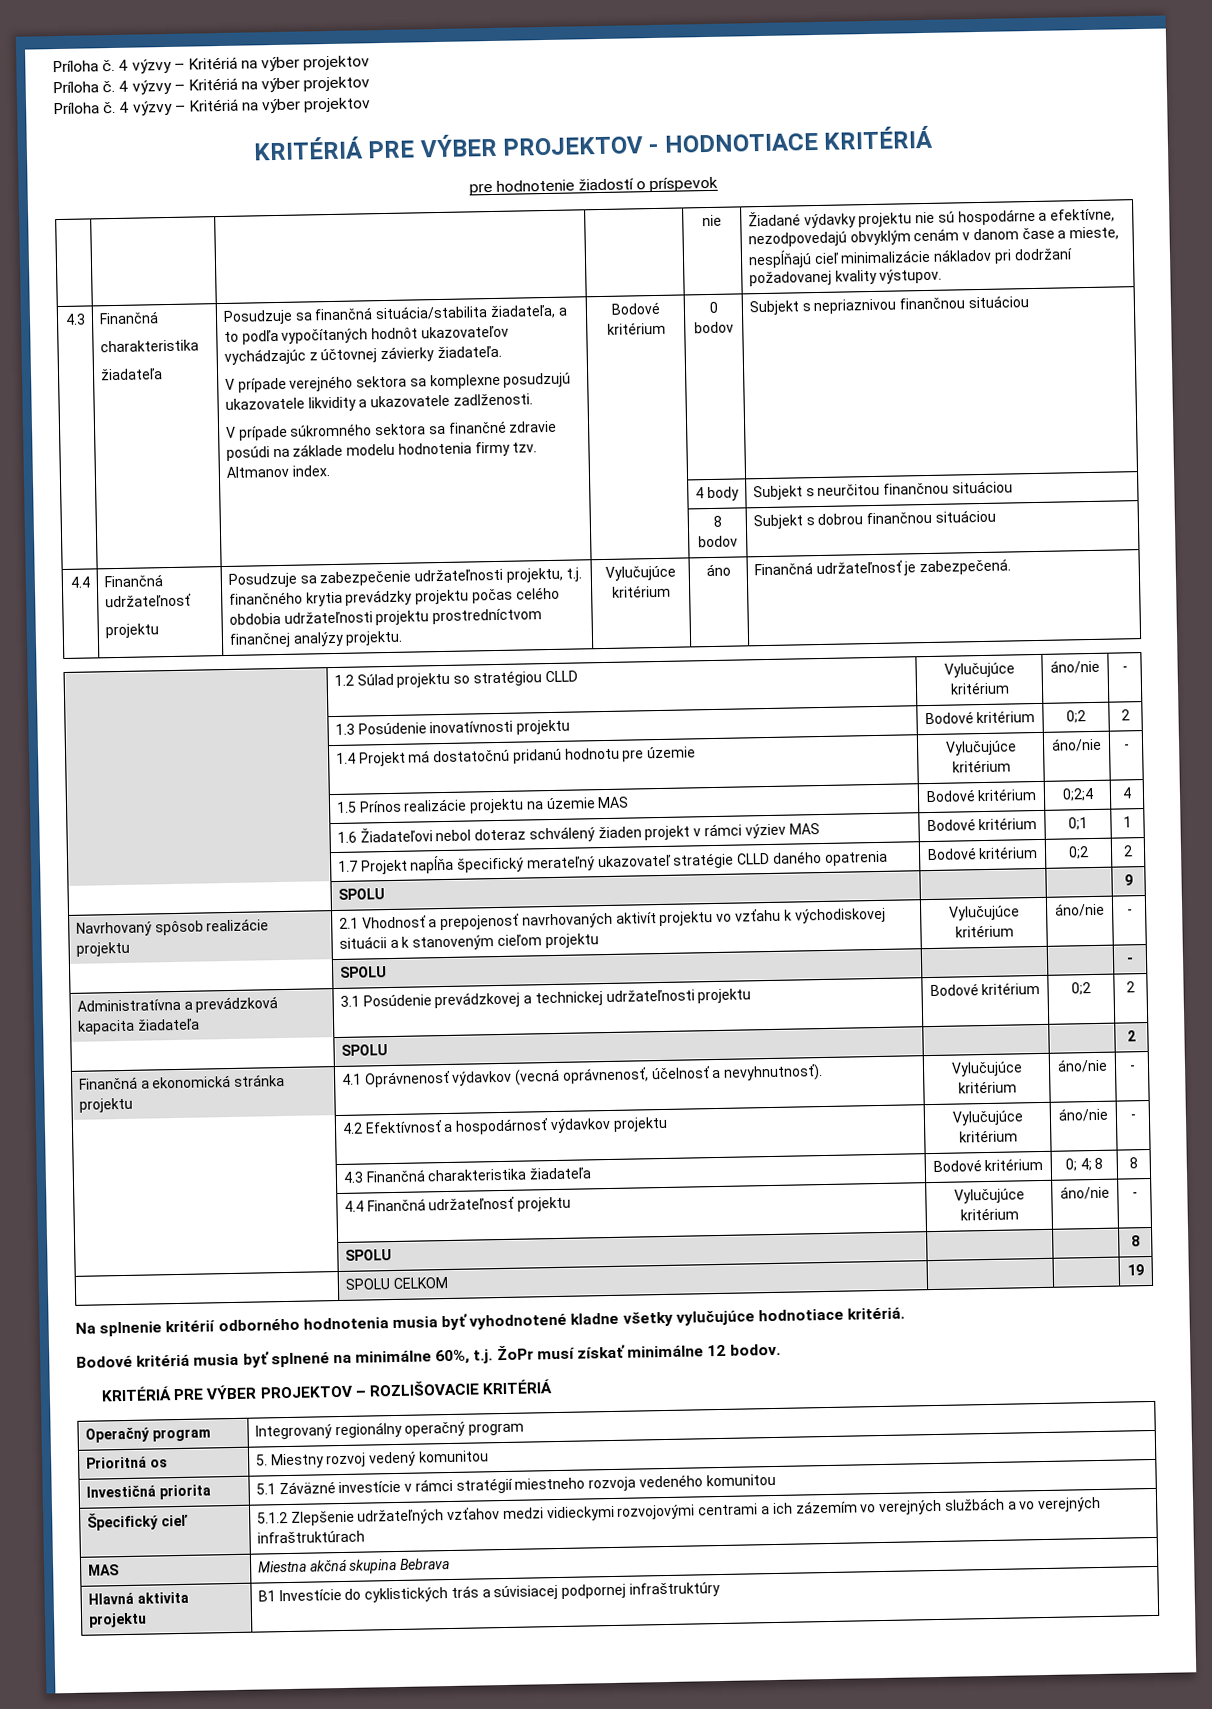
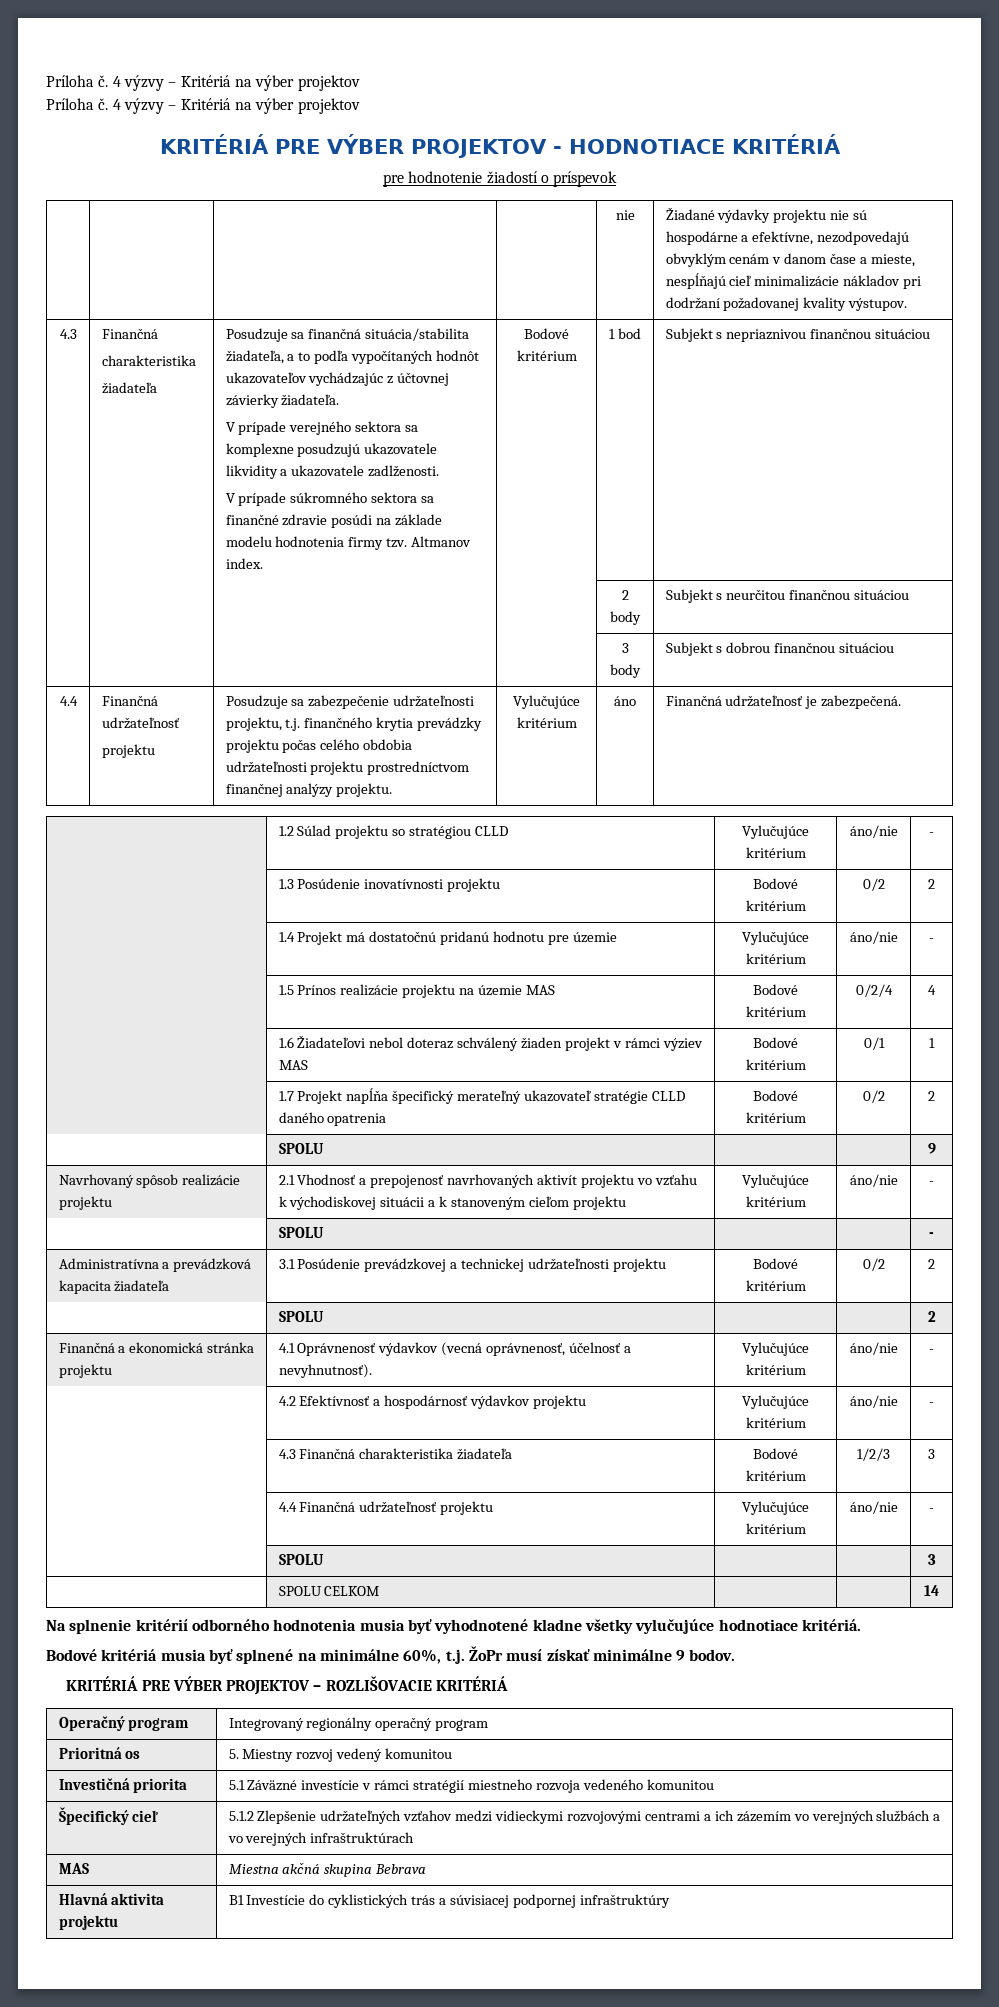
[53,97,372,116] // Príloha č. 4 výzvy – Kritériá na výber projektov -> (360, 106) none
[708,301,718,314] [694,321,734,334] 0 bodov -> [609,328,641,339] 1 bod
[695,487,705,499] 4 -> [621,590,629,600] 2
[712,515,722,527] [698,535,738,548] 8 bodov -> [621,643,629,653] [610,664,641,678] 3 body
[1066,710,1086,724] 0;2 -> [862,878,885,891] 0/2
[1061,787,1094,802] 0;2;4 -> [855,984,893,997] 0/2/4
[1068,817,1088,831] 0;1 -> [863,1037,885,1050] 0/1
[1068,846,1089,860] 0;2 -> [862,1090,885,1103] 0/2
[1071,982,1091,996] 0;2 -> [862,1258,885,1271] 0/2
[1064,1157,1104,1172] [1129,1157,1138,1169] 0; 4; 8 | 8 -> [857,1448,890,1461] [928,1449,935,1459] 1/2/3 | 3
[1131,1235,1140,1247] 8 -> [927,1554,936,1565] 3
[1127,1264,1144,1276] 19 -> [924,1585,939,1596] 14
[707,1344,727,1357] 12 -> [676,1650,686,1661] 9

